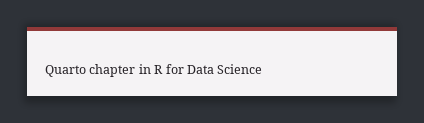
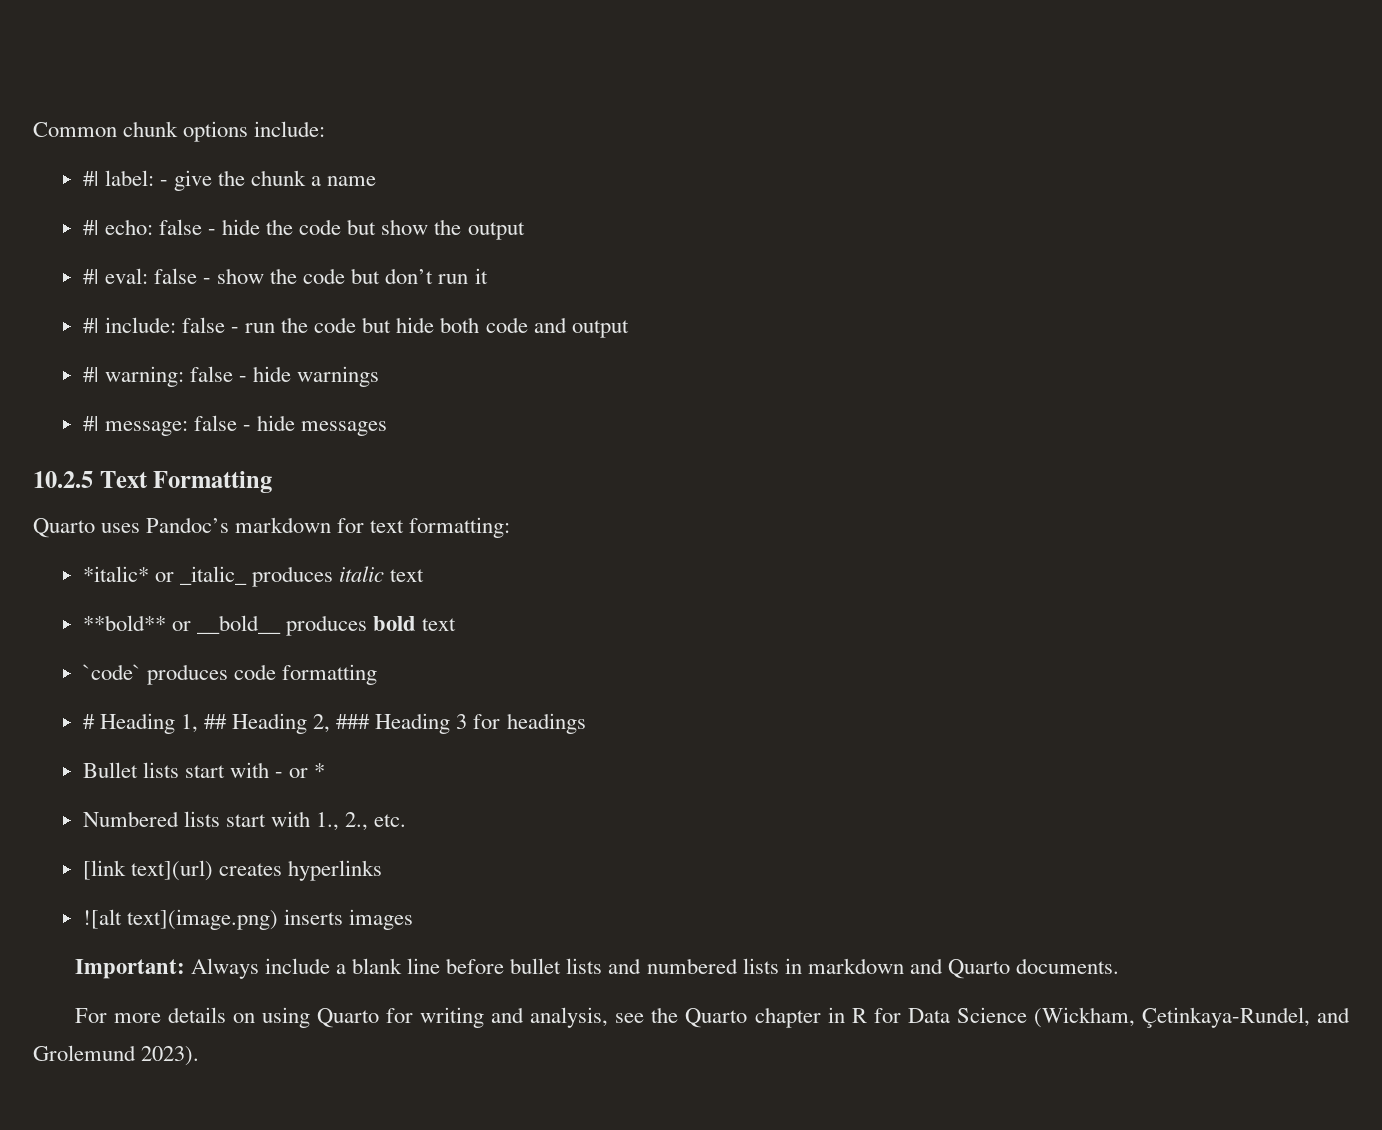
(45, 71) none -> [33,121,326,142] [82,170,377,191] [82,219,525,240] [82,268,488,284] [82,317,629,338] [82,366,380,387] [82,415,388,436] [33,471,273,493] [33,517,511,538] [82,566,425,587] [82,615,457,636] [82,664,378,685] [82,713,586,734] [82,762,326,778] [82,811,407,831] [82,860,383,881] [82,909,414,930] [74,958,1119,979] [74,1007,679,1028] Common chunk options include: // #| label: - give the chunk a name // #| echo: false - hide the code but show the output // #| eval: false - show the code but don’t run it // #| include: false - run the code but hide both code and output // #| warning: false - hide warnings // #| message: false - hide messages // 10.2.5 Text Formatting // Quarto uses Pandoc’s markdown for text formatting: // *italic* or _italic_ produces italic text // **bold** or __bold__ produces bold text // `code` produces code formatting // # Heading 1, ## Heading 2, ### Heading 3 for headings // Bullet lists start with - or * // Numbered lists start with 1., 2., etc. // [link text](url) creates hyperlinks // ![alt text](image.png) inserts images // Important: Always include a blank line before bullet lists and numbered lists in markdown and Quarto documents. // For more details on using Quarto for writing and analysis, see the
(263, 69) none -> [1033,1007,1351,1028] [33,1045,200,1066] (Wickham, Çetinkaya-Rundel, and Grolemund 2023).

